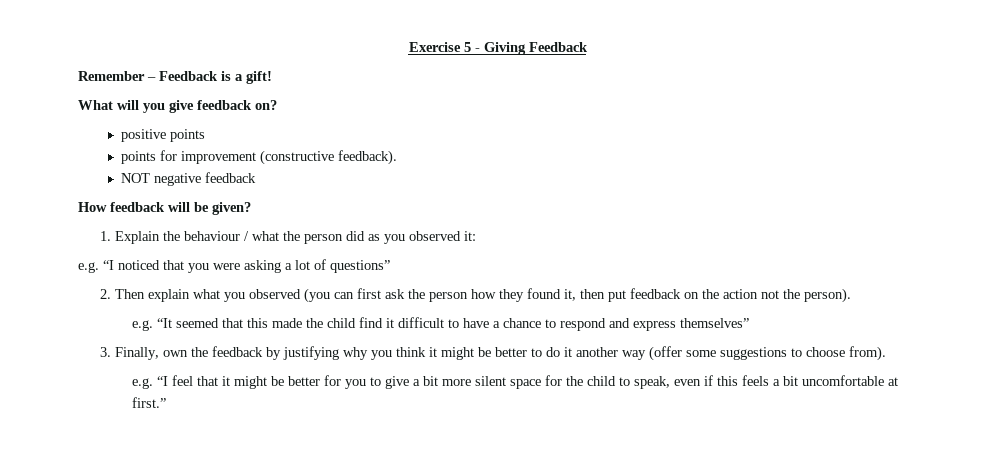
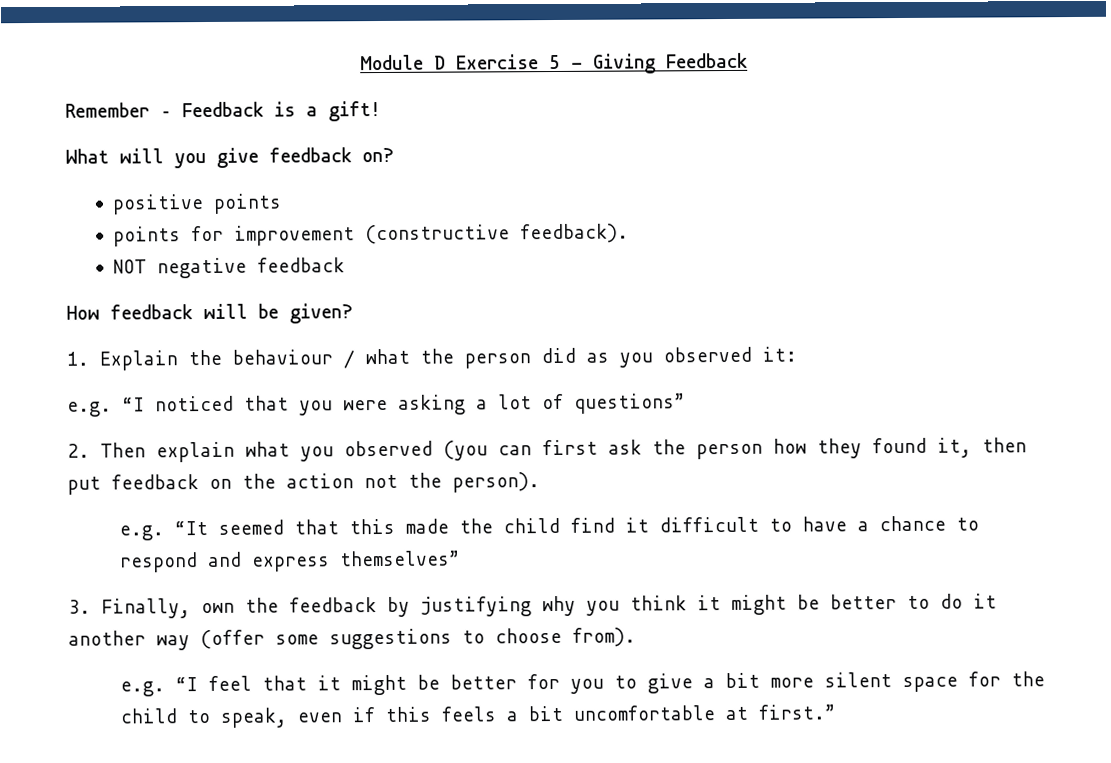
(408, 47) none -> [360,54,446,71] Module D

